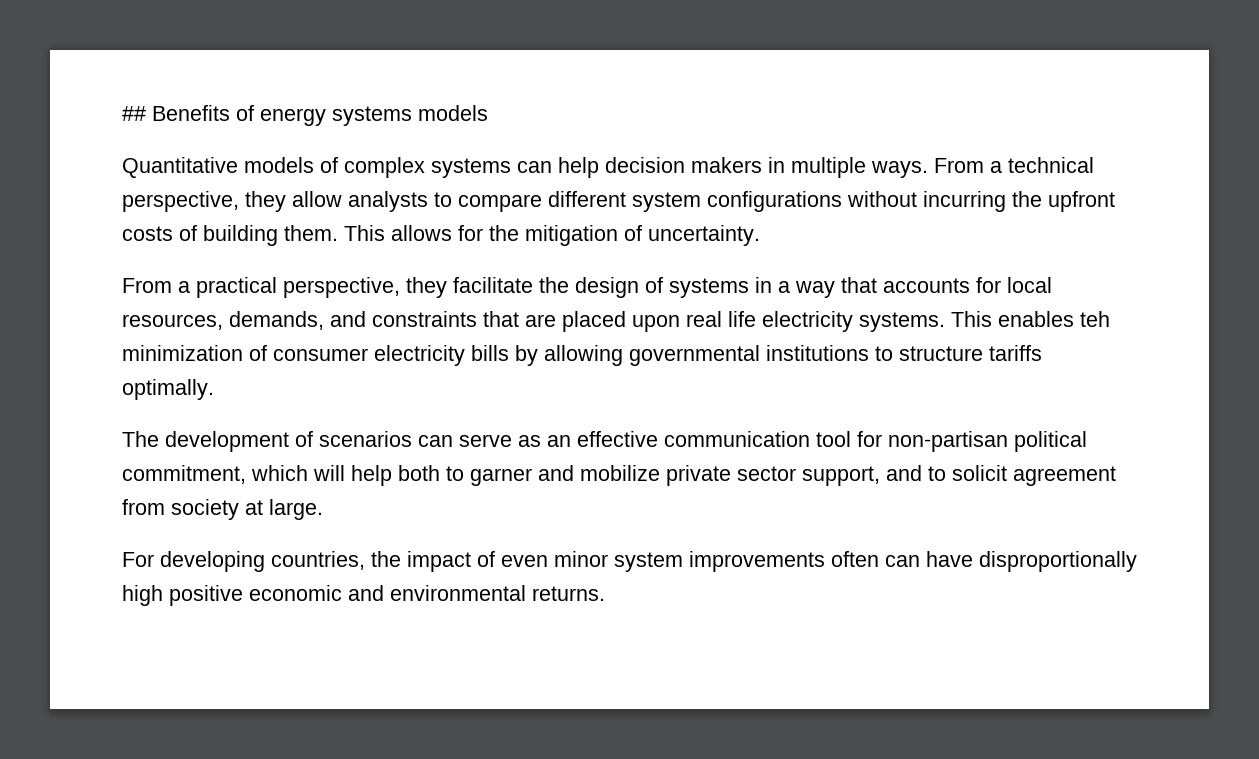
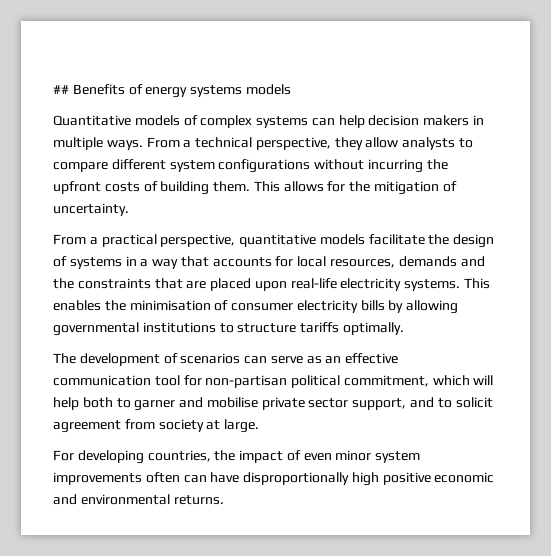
[406,277,447,298] they -> [239,234,365,247] quantitative models
[229,311,366,330] demands, and -> [398,256,485,267] [53,278,74,289] demands and the
[686,311,756,327] real life -> [290,278,337,289] real-life
[1080,311,1110,327] [122,345,243,361] teh minimization -> [104,300,211,311] the minimisation
[580,465,660,481] mobilize -> [206,397,258,408] mobilise

